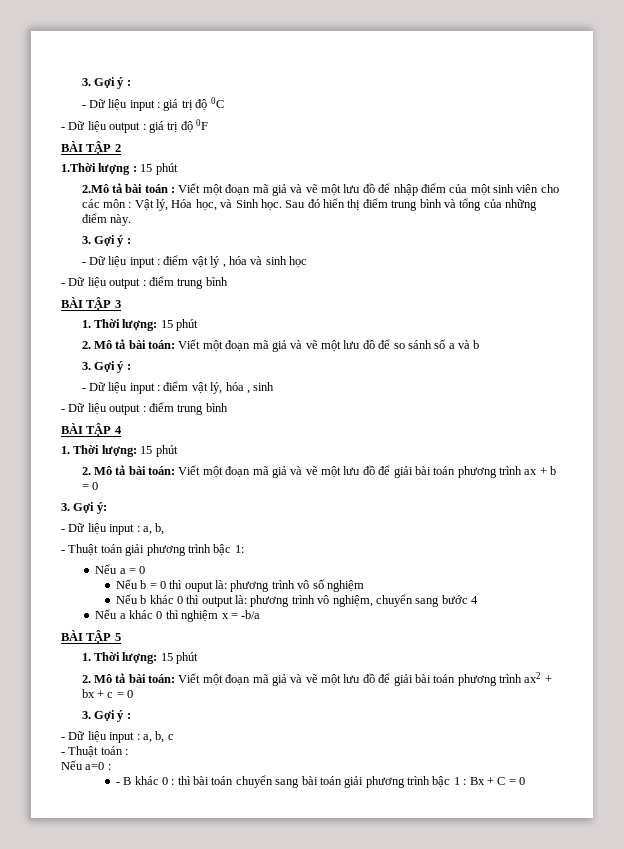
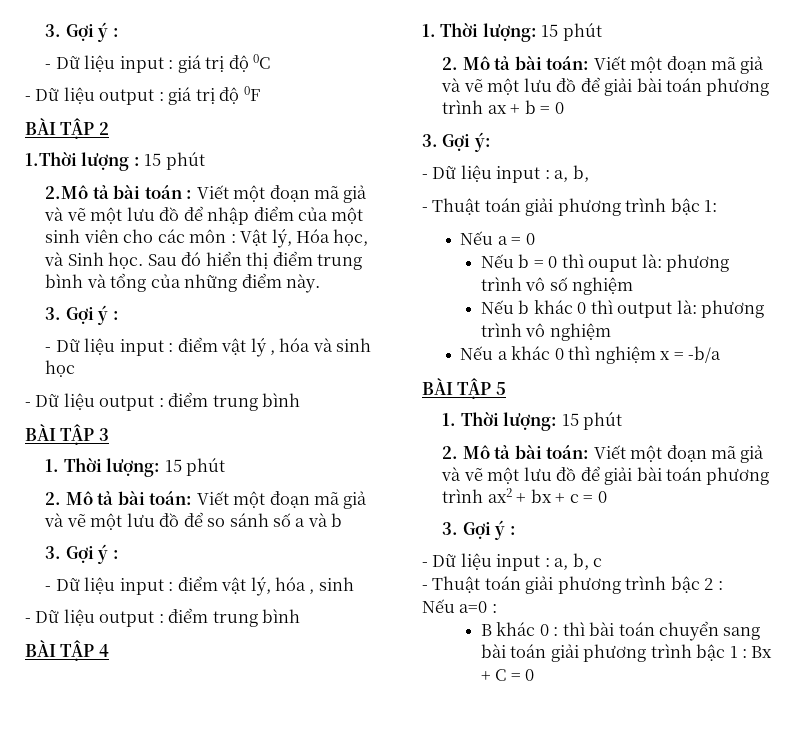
[332,594,479,607] nghiệm, chuyển sang bước 4 -> [549,323,611,341] nghiệm
(123, 750) none -> [525,576,714,594] giải phương trình bậc 2
[115,782,120,785] - -> (497, 608) none

